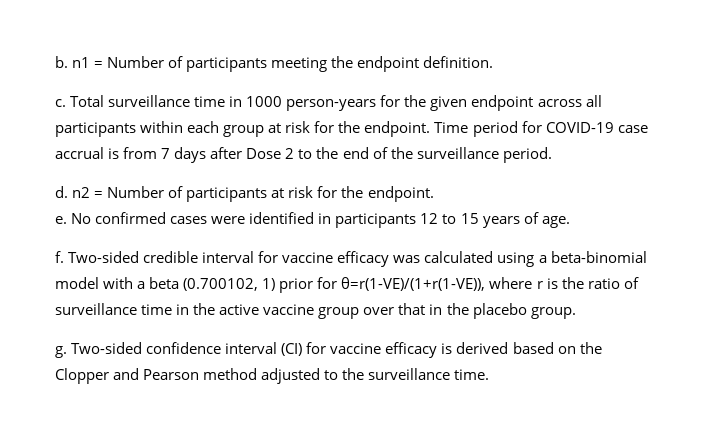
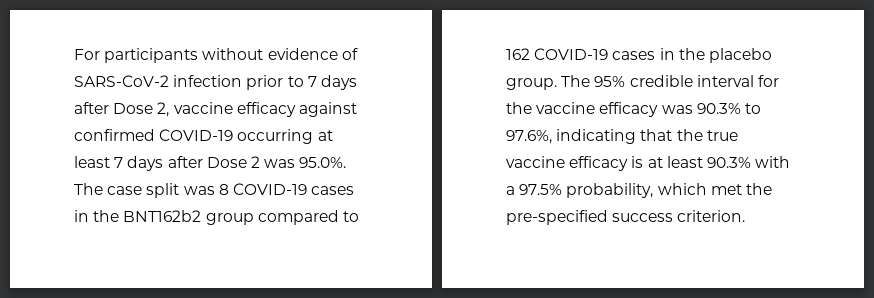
[55,56,494,72] [55,95,602,111] [55,121,648,137] [55,147,158,159] b. n1 = Number of participants meeting the endpoint definition. // c. Total surveillance time in 1000 person-years for the given endpoint across all participants within each group at risk for the endpoint. Time period for COVID-19 case accrual is from -> [74,48,358,63] [74,75,357,90] [74,102,357,117] [74,129,333,144] [74,156,110,168] For participants without evidence of SARS-CoV-2 infection prior to 7 days after Dose 2, vaccine efficacy against confirmed COVID-19 occurring at least
[298,147,552,163] [55,186,434,202] [55,212,570,228] [55,251,647,267] [55,277,639,293] [55,303,576,319] [55,342,602,358] [55,368,490,384] to the end of the surveillance period. // d. n2 = Number of participants at risk for the endpoint. // e. No confirmed cases were identified in participants 12 to 15 years of age. // f. Two-sided credible interval for vaccine efficacy was calculated using a beta-binomial model with a beta (0.700102, 1) prior for θ=r(1-VE)/(1+r(1-VE)), where r is the ratio of surveillance time in the active vaccine group over that in the placebo group. // g. Two-sided confidence interval (CI) for vaccine efficacy is derived based on the Clopper and Pearson method adjusted to the surveillance time. -> [264,157,347,168] [74,183,355,198] [74,210,359,225] [506,48,772,63] [506,75,779,90] [506,102,761,117] [506,129,738,144] [506,156,791,171] [506,183,772,198] [506,210,746,225] was 95.0%. The case split was 8 COVID-19 cases in the BNT162b2 group compared to 162 COVID-19 cases in the placebo group. The 95% credible interval for the vaccine efficacy was 90.3% to 97.6%, indicating that the true vaccine efficacy is at least 90.3% with a 97.5% probability, which met the pre-specified success criterion.

